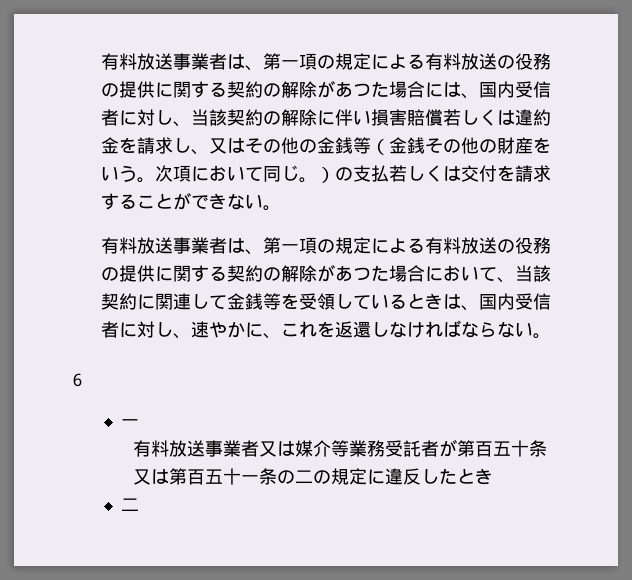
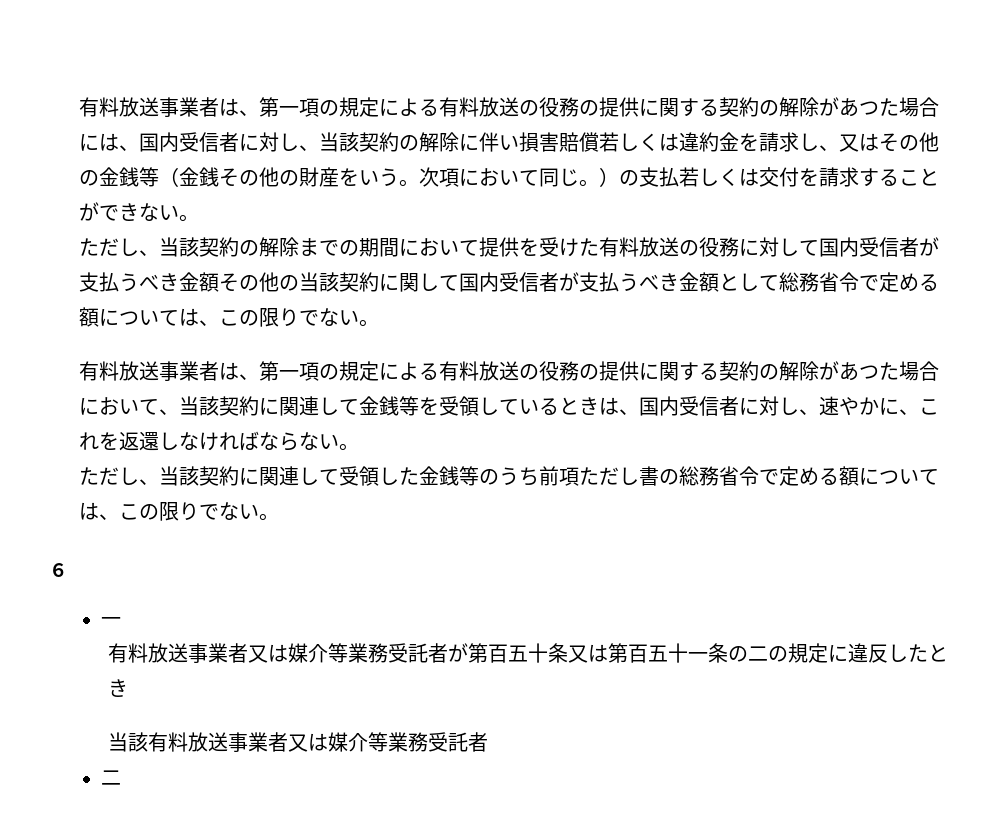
(281, 208) none -> [78,237,939,257] [78,272,939,292] [78,307,379,327] // ただし、当該契約の解除までの期間において提供を受けた有料放送の役務に対して国内受信者が支払うべき金額その他の当該契約に関して国内受信者が支払うべき金額として総務省令で定める額については、この限りでない。
(551, 336) none -> [78,466,939,486] [78,501,279,521] // ただし、当該契約に関連して受領した金銭等のうち前項ただし書の総務省令で定める額については、この限りでない。
(493, 476) none -> [108,732,489,752] // 当該有料放送事業者又は媒介等業務受託者

